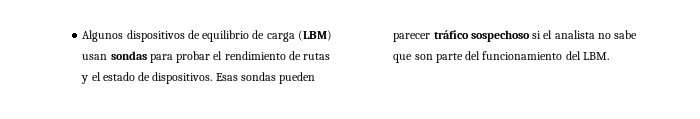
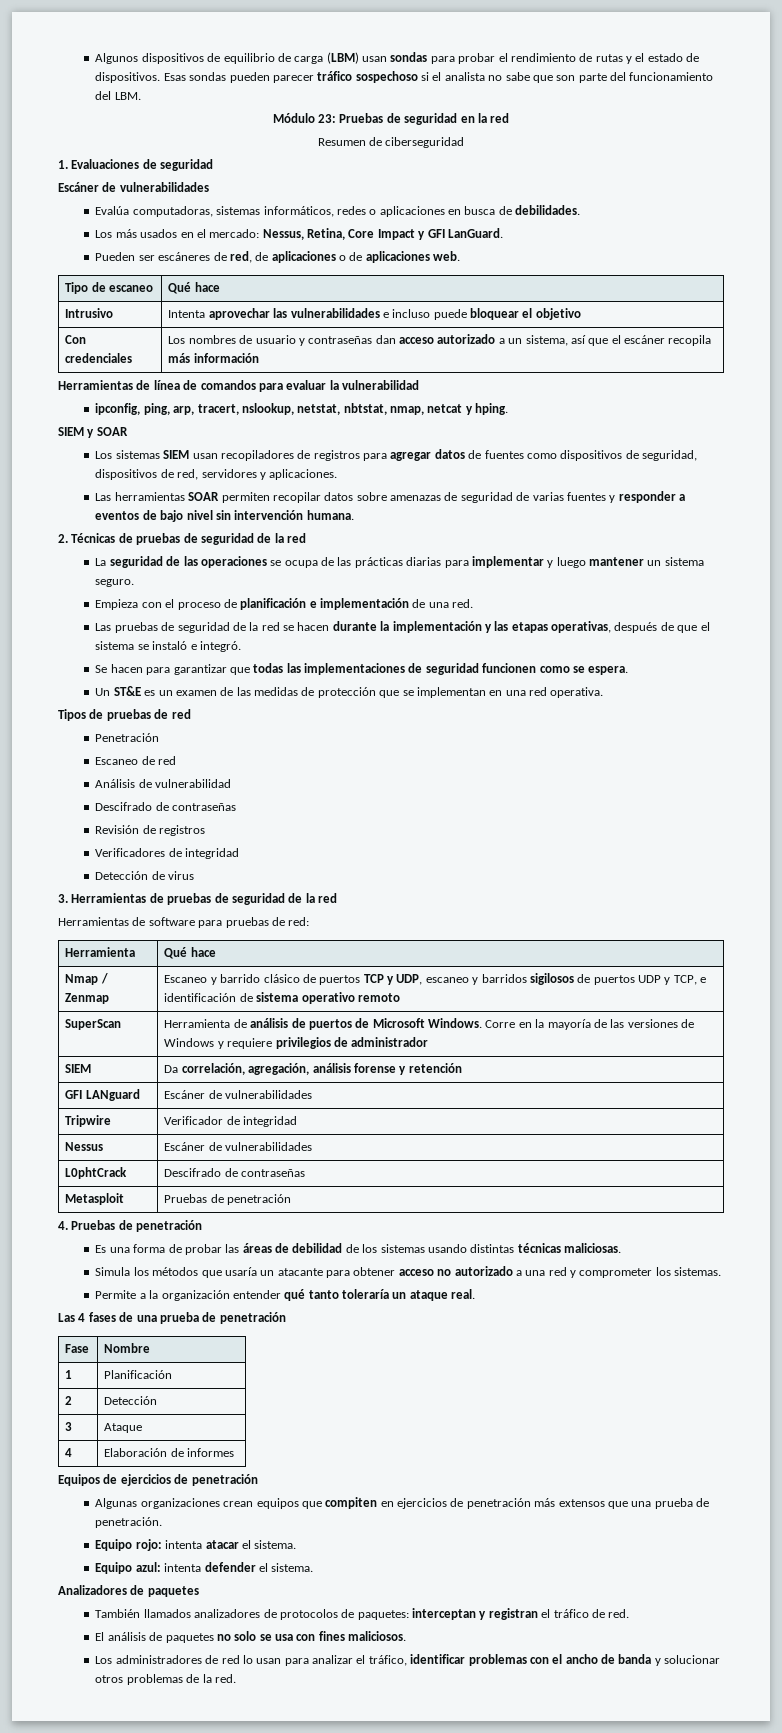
(609, 56) none -> [272,113,510,125] [317,137,465,148] [58,159,214,171] [58,182,209,192] [95,205,581,217] [95,228,503,240] [95,251,461,263] [65,282,154,294] [168,282,220,294] [65,308,114,318] [168,308,581,320] [65,335,87,344] [65,353,133,363] [168,334,712,346] [168,353,259,363] [58,380,419,392] [95,403,509,415] [58,427,128,438] [95,449,698,461] [95,469,338,480] [95,491,686,503] [95,510,354,522] [58,533,306,545] [95,556,704,568] [95,579,135,587] [95,598,474,610] [95,621,710,633] [95,641,241,652] [95,663,629,675] [95,686,604,698] [58,709,191,721] [95,733,160,742] [95,756,177,765] [95,779,232,788] [95,802,237,811] [95,825,206,836] [95,848,240,859] [95,871,195,880] [58,893,337,905] [58,917,310,928] [65,947,136,957] [164,947,216,959] [65,973,108,985] [65,993,110,1004] [164,973,707,985] [164,992,400,1004] [65,1019,122,1030] [164,1018,695,1030] [164,1037,429,1049] [65,1064,92,1073] [164,1063,462,1075] [65,1089,140,1101] [164,1090,313,1099] [65,1115,112,1127] [164,1116,298,1127] [65,1142,104,1151] [164,1142,313,1151] [65,1167,128,1179] [164,1168,306,1177] [65,1193,125,1205] [164,1194,292,1205] [58,1220,203,1232] [95,1243,622,1255] [95,1266,722,1278] [95,1289,476,1301] [58,1312,286,1324] [65,1344,90,1353] [104,1343,151,1353] [65,1370,73,1379] [104,1370,173,1379] [65,1396,73,1405] [104,1396,158,1405] [65,1422,73,1431] [104,1423,143,1433] [65,1448,73,1457] [104,1448,235,1457] [58,1474,258,1486] [95,1497,710,1509] [95,1517,163,1528] [95,1539,297,1551] [95,1562,314,1574] [58,1585,199,1597] [95,1608,630,1620] [95,1631,407,1643] [95,1654,721,1666] [95,1674,236,1685] // Módulo 23: Pruebas de seguridad en la red // Resumen de ciberseguridad // 1. Evaluaciones de seguridad // Escáner de vulnerabilidades // Evalúa computadoras, sistemas informáticos, redes o aplicaciones en busca de debilidades. // Los más usados en el mercado: Nessus, Retina, Core Impact y GFI LanGuard. // Pueden ser escáneres de red, de aplicaciones o de aplicaciones web. // Tipo de escaneo | Qué hace // Intrusivo | Intenta aprovechar las vulnerabilidades e incluso puede bloquear el objetivo // Con credenciales | Los nombres de usuario y contraseñas dan acceso autorizado a un sistema, así que el escáner recopila más información // Herramientas de línea de comandos para evaluar la vulnerabilidad // ipconfig, ping, arp, tracert, nslookup, netstat, nbtstat, nmap, netcat y hping. // SIEM y SOAR // Los sistemas SIEM usan recopiladores de registros para agregar datos de fuentes como dispositivos de seguridad, dispositivos de red, servidores y aplicaciones. // Las herramientas SOAR permiten recopilar datos sobre amenazas de seguridad de varias fuentes y responder a eventos de bajo nivel sin intervención humana. // 2. Técnicas de pruebas de seguridad de la red // La seguridad de las operaciones se ocupa de las prácticas diarias para implementar y luego mantener un sistema seguro. // Empieza con el proceso de planificación e implementación de una red. // Las pruebas de seguridad de la red se hacen durante la implementación y las etapas operativas, después de que el sistema se instaló e integró. // Se hacen para garantizar que todas las implementaciones de seguridad funcionen como se espera. // Un ST&E es un examen de las medidas de protección que se implementan en una red operativa. // Tipos de pruebas de red // Penetración // Escaneo de red // Análisis de vulnerabilidad // Descifrado de contraseñas // Revisión de registros // Verificadores de integridad // Detección de virus // 3. Herramientas de pruebas de seguridad de la red // Herramientas de software para pruebas de red: // Herramienta | Qué hace // Nmap / Zenmap | Escaneo y barrido clásico de puertos TCP y UDP, escaneo y barridos sigilosos de puertos UDP y TCP, e identificación de sistema operativo remoto // SuperScan | Herramienta de análisis de puertos de Microsoft Windows. Corre en la mayoría de las versiones de Windows y requiere privilegios de administrador // SIEM | Da correlación, agregación, análisis forense y retención // GFI LANguard | Escáner de vulnerabilidades // Tripwire | Verificador de integridad // Nessus | Escáner de vulnerabilidades // L0phtCrack | Descifrado de contraseñas // Metasploit | Pruebas de penetración // 4. Pruebas de penetración // Es una forma de probar las áreas de debilidad de los sistemas usando distintas técnicas maliciosas. // Simula los métodos que usaría un atacante para obtener acceso no autorizado a una red y comprometer los sistemas. // Permite a la organización entender qué tanto toleraría un ataque real. // Las 4 fases de una prueba de penetración // Fase | Nombre // 1 | Planificación // 2 | Detección // 3 | Ataque // 4 | Elaboración de informes // Equipos de ejercicios de penetración // Algunas organizaciones crean equipos que compiten en ejercicios de penetración más extensos que una prueba de penetración. // Equipo rojo: intenta atacar el sistema. // Equipo azul: intenta defender el sistema. // Analizadores de paquetes // También llamados analizadores de protocolos de paquetes: interceptan y registran el tráfico de red. // El análisis de paquetes no solo se usa con fines maliciosos. // Los administradores de red lo usan para analizar el tráfico, identificar problemas con el ancho de banda y solucionar otros problemas de la red.

